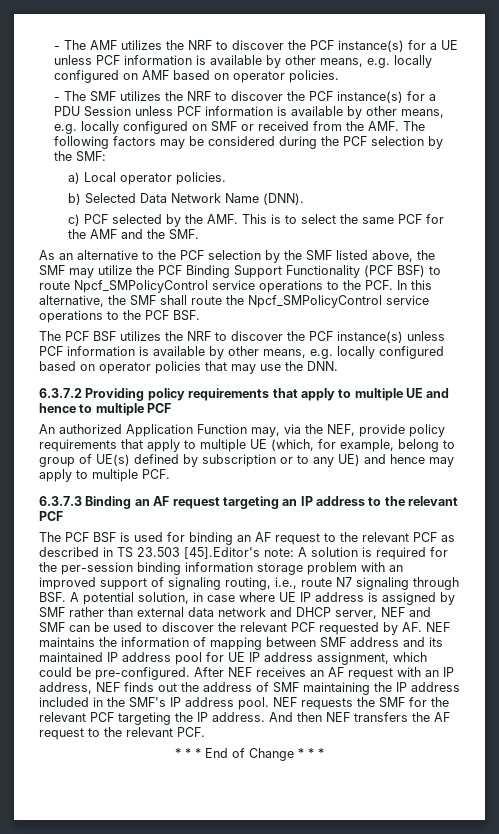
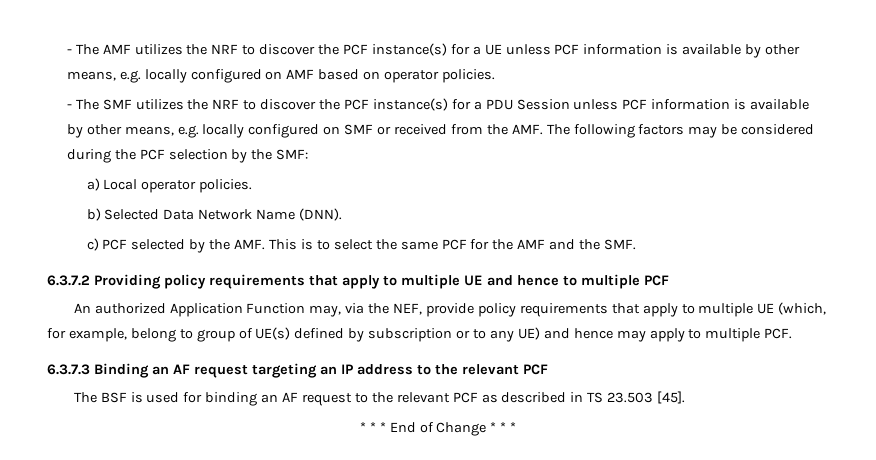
[39,250,435,263] [39,265,441,278] [39,280,432,293] [39,295,429,308] [39,310,200,323] [39,331,445,343] [39,346,444,359] [39,361,338,374] // As an alternative to the PCF selection by the SMF listed above, the SMF may utilize the PCF Binding Support Functionality (PCF BSF) to route Npcf_SMPolicyControl service operations to the PCF. In this alternative, the SMF shall route the Npcf_SMPolicyControl service operations to the PCF BSF. // The PCF BSF utilizes the NRF to discover the PCF instance(s) unless PCF information is available by other means, e.g. locally configured based on operator policies that may use the DNN. -> (636, 244) none
[65,532,89,542] PCF -> (97, 397) none
[184,547,448,560] [39,562,403,575] [39,577,459,590] [39,592,455,605] [39,607,431,619] [39,622,450,635] [39,637,443,650] [39,652,427,665] [39,667,454,680] [39,682,460,695] [39,697,449,710] [39,712,450,725] [39,727,205,740] [45].Editor's note: A solution is required for the per-session binding information storage problem with an improved support of signaling routing, i.e., route N7 signaling through BSF. A potential solution, in case where UE IP address is assigned by SMF rather than external data network and DHCP server, NEF and SMF can be used to discover the relevant PCF requested by AF. NEF maintains the information of mapping between SMF address and its maintained IP address pool for UE IP address assignment, which could be pre-configured. After NEF receives an AF request with an IP address, NEF finds out the address of SMF maintaining the IP address included in the SMF's IP address pool. NEF requests the SMF for the relevant PCF targeting the IP address. And then NEF transfers the AF request to the relevant PCF. -> [657,391,686,404] [45].

